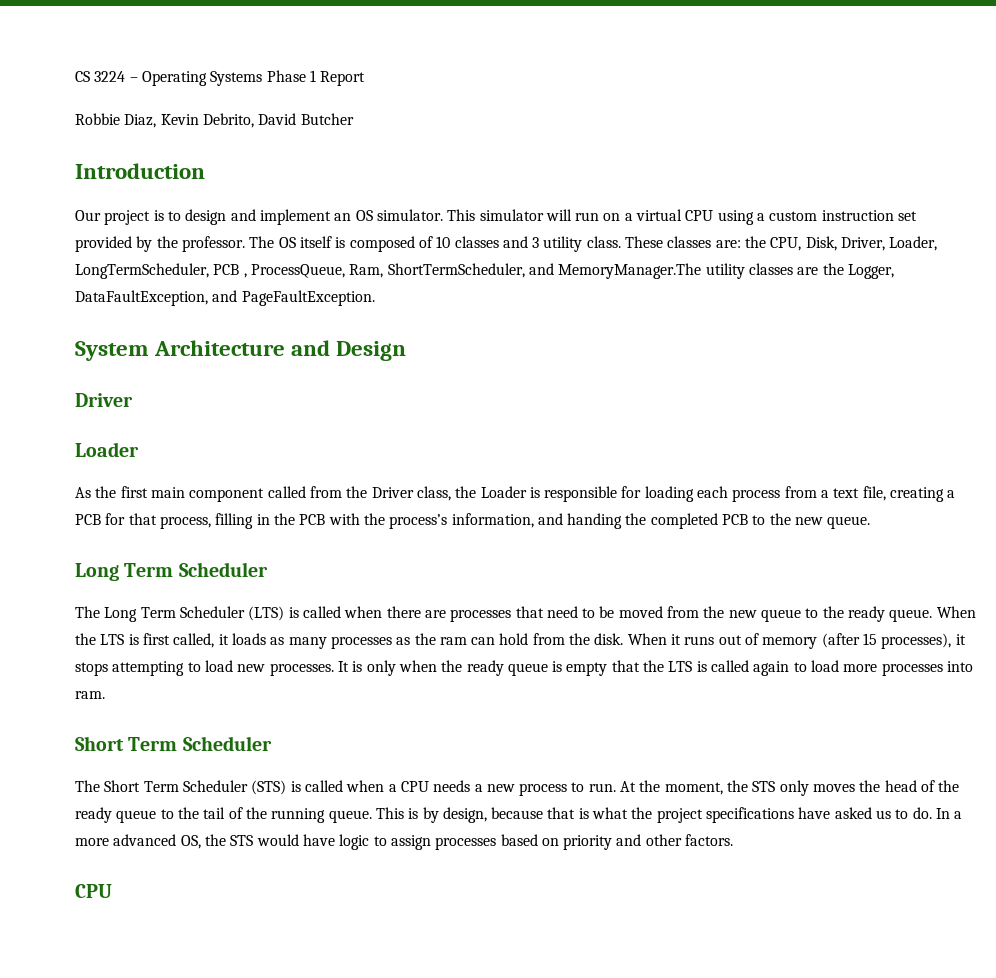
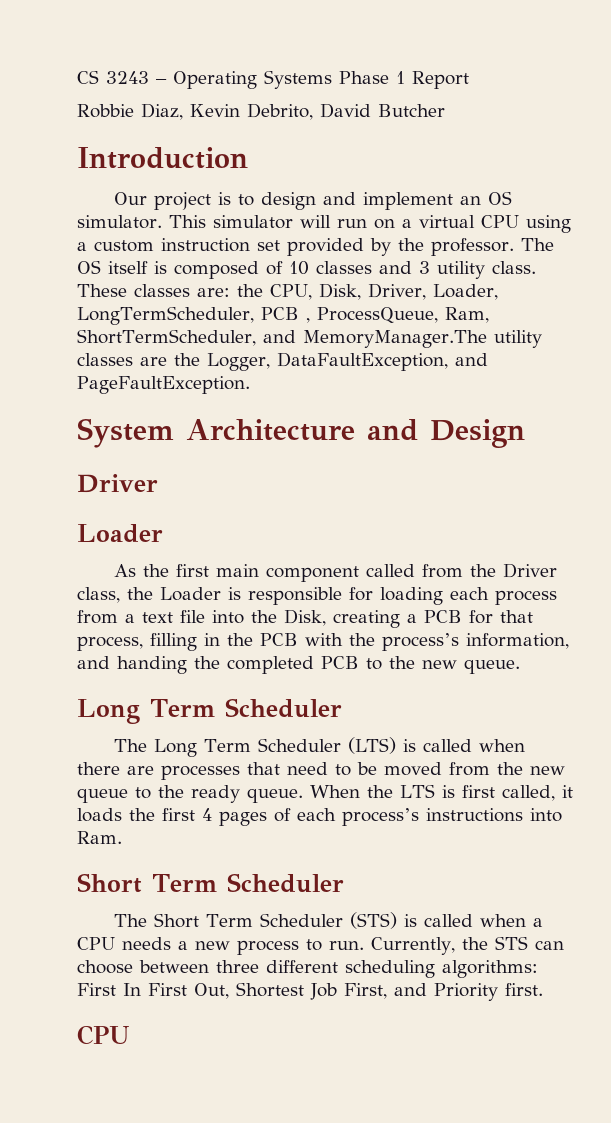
[94,71,126,82] 3224 -> [106,71,149,84] 3243
[862,486,886,501] file, -> [180,609,326,626] file into the Disk,
[270,633,966,649] [75,660,974,676] [75,691,105,699] as many processes as the ram can hold from the disk. When it runs out of memory (after 15 processes), it stops attempting to load new processes. It is only when the ready queue is empty that the LTS is called again to load more processes into ram. -> [129,808,562,826] [77,831,122,844] the first 4 pages of each process’s instructions into Ram.
[620,780,960,796] [75,807,963,823] [75,834,734,850] At the moment, the STS only moves the head of the ready queue to the tail of the running queue. This is by design, because that is what the project specifications have asked us to do. In a more advanced OS, the STS would have logic to assign processes based on priority and other factors. -> [371,936,564,955] [77,960,538,978] [77,982,543,1001] Currently, the STS can choose between three different scheduling algorithms: First In First Out, Shortest Job First, and Priority first.

